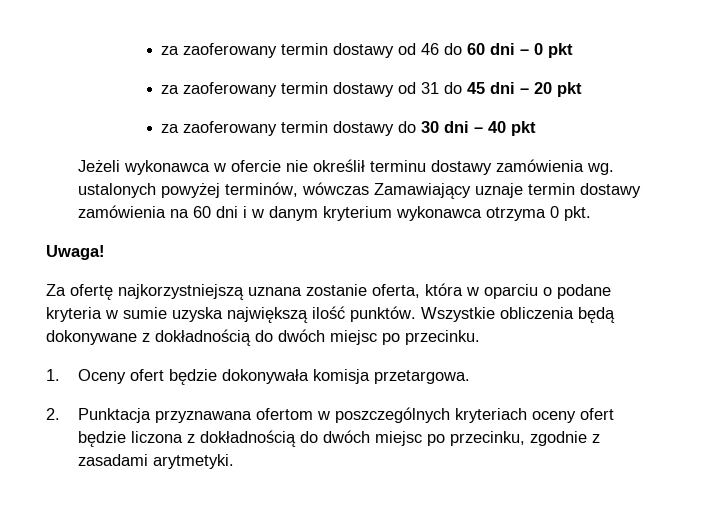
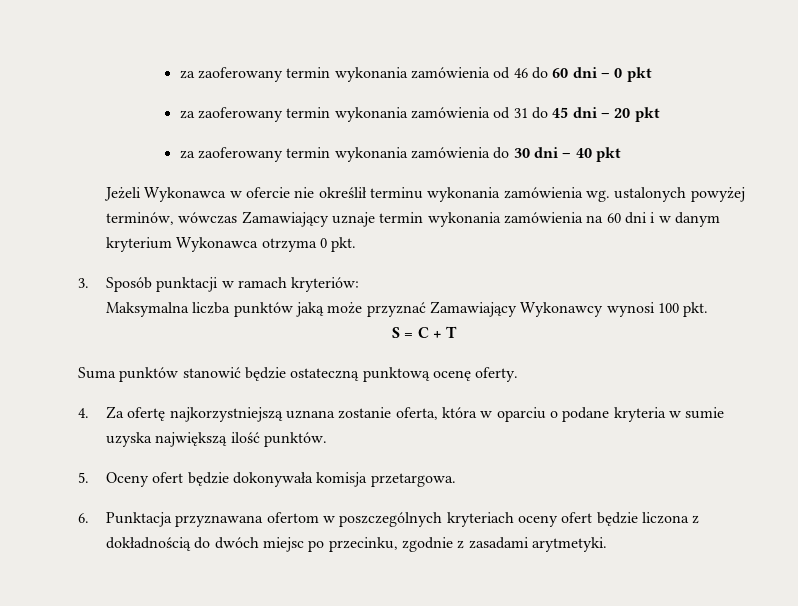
[161,43,395,58] za zaoferowany termin dostawy -> [179,67,491,82] za zaoferowany termin wykonania zamówienia
[333,82,395,97] dostawy -> [334,107,491,122] wykonania zamówienia
[333,121,395,136] dostawy -> [334,147,491,162] wykonania zamówienia
[124,160,211,175] wykonawca -> [144,187,227,202] Wykonawca
[431,160,493,175] dostawy -> [427,187,501,202] wykonania
[580,183,642,198] dostawy -> [427,212,501,227] wykonania
[396,206,483,221] wykonawca -> [176,237,259,252] Wykonawca
[46,245,105,260] Uwaga! // -> [78,277,360,292] [106,301,709,317] [391,326,458,338] [78,367,519,382] [78,408,89,418] 3. Sposób punktacji w ramach kryteriów: // Maksymalna liczba punktów jaką może przyznać Zamawiający Wykonawcy wynosi 100 pkt. // S = C + T // Suma punktów stanowić będzie ostateczną punktową ocenę oferty. // 4.
[421,307,615,323] [46,329,480,346] [46,369,60,381] Wszystkie obliczenia będą dokonywane z dokładnością do dwóch miejsc po przecinku. // 1. -> [78,472,89,483] // 5.
[46,408,60,420] 2. -> [78,513,89,523] 6.

